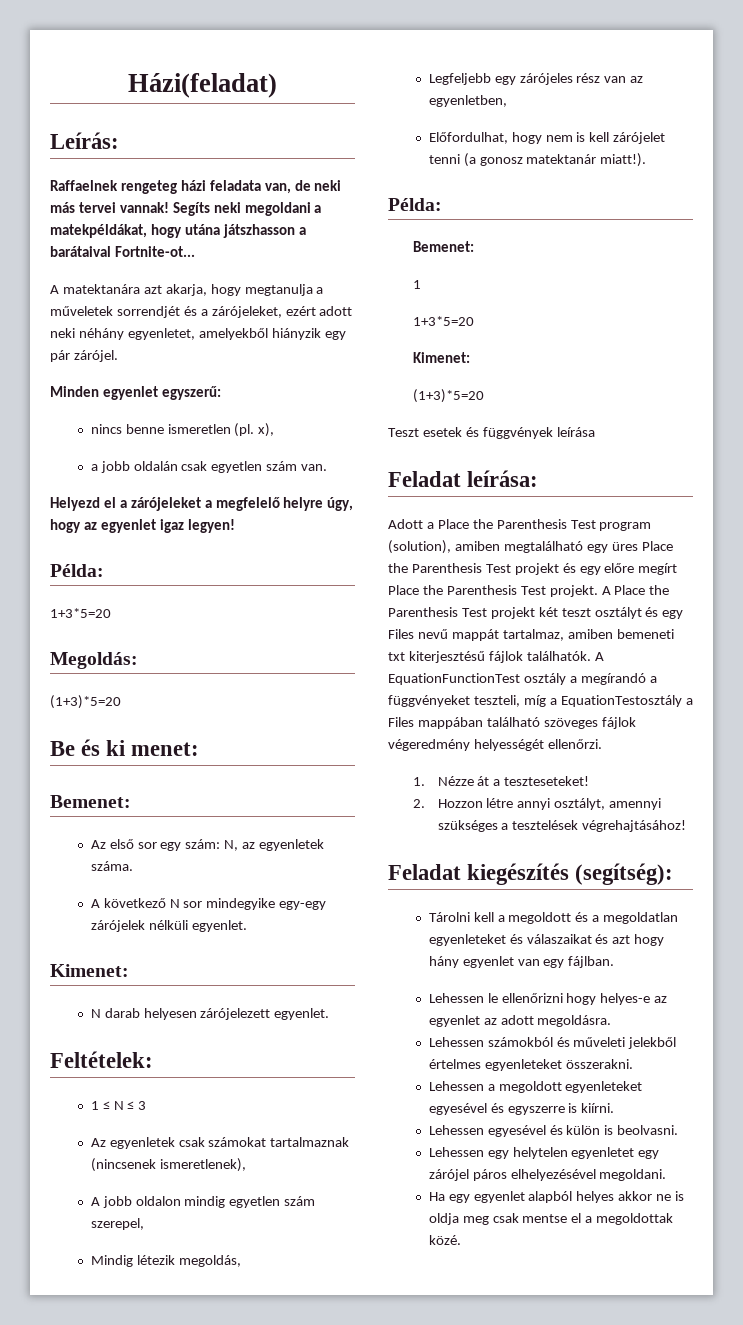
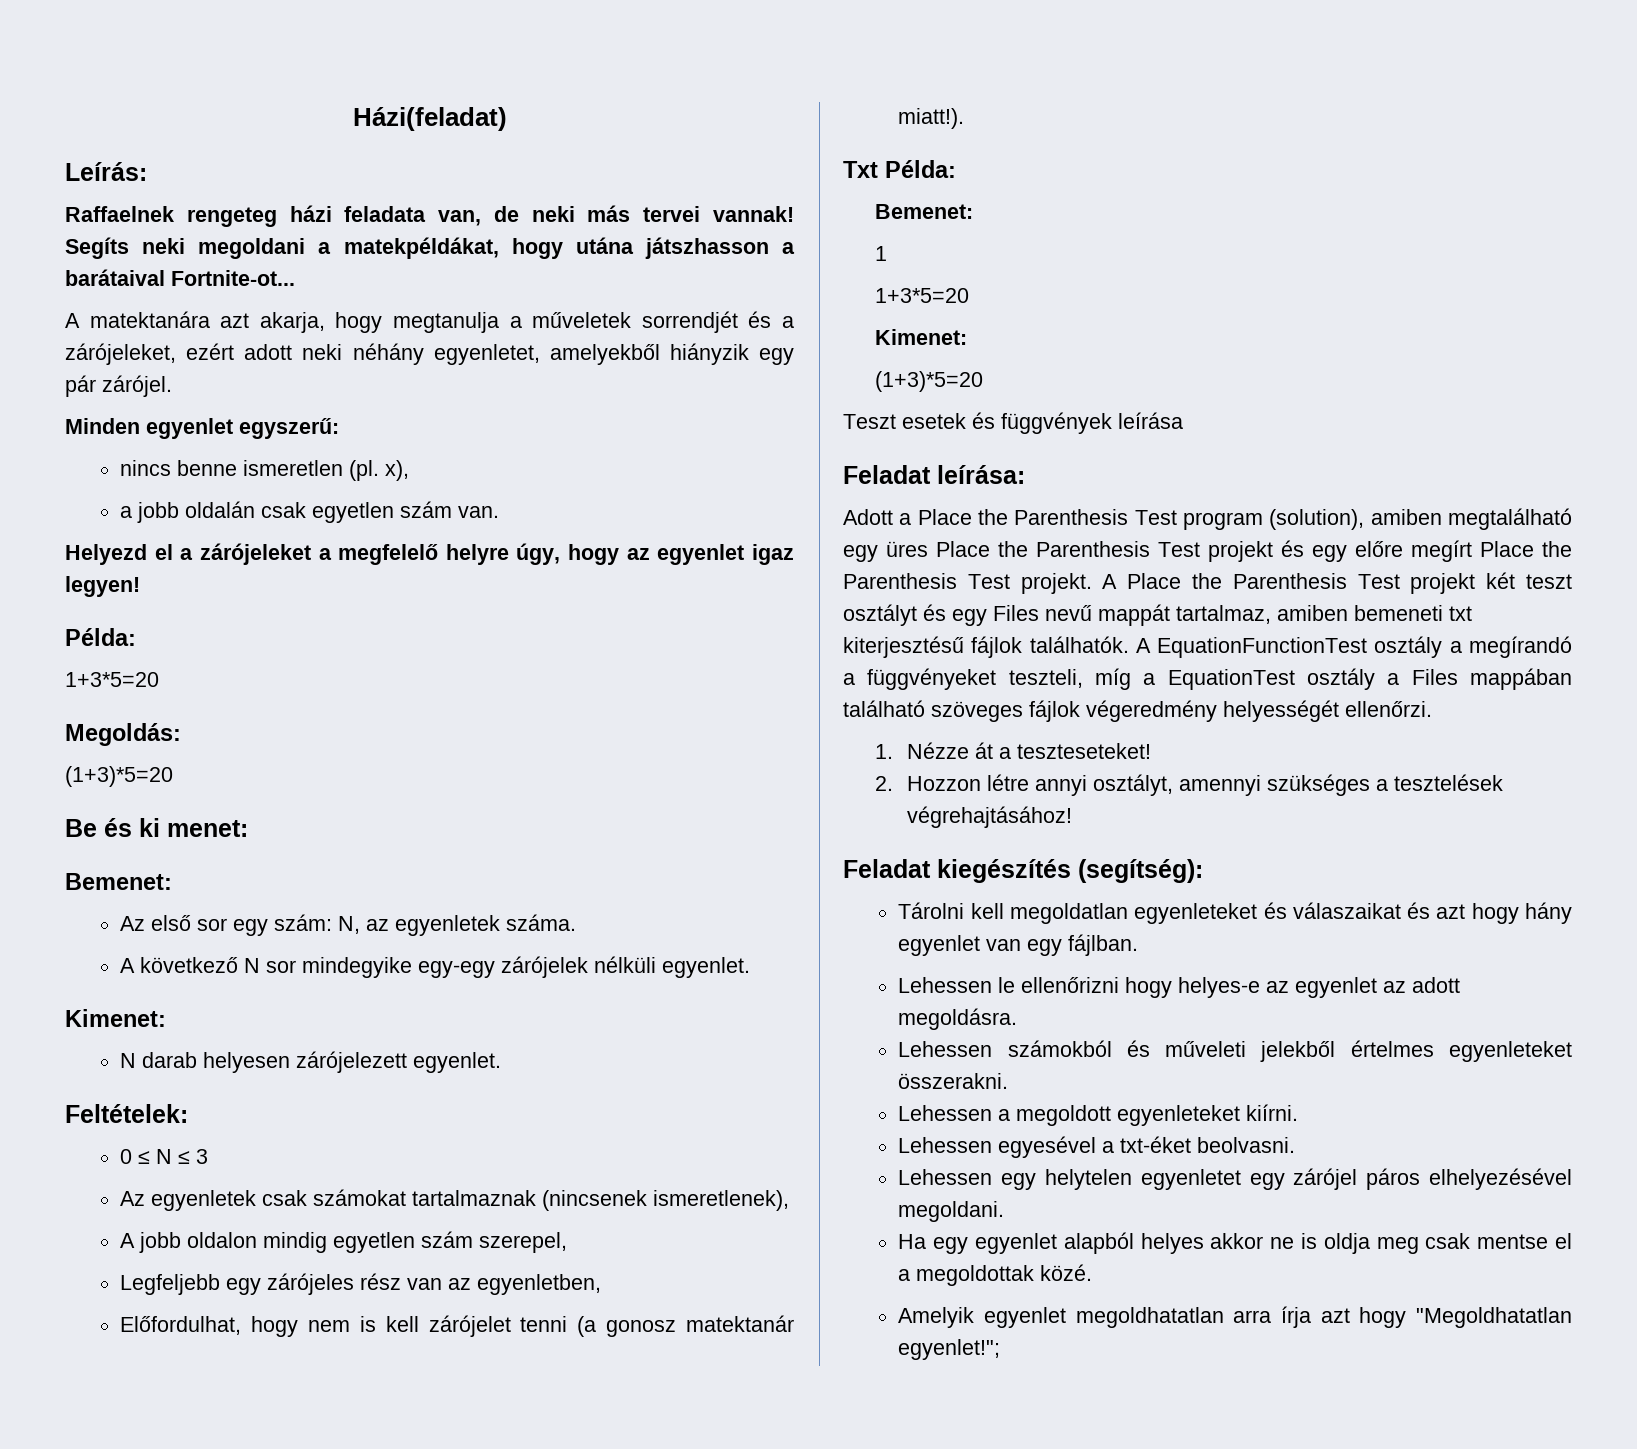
[90,1101,99,1110] 1 -> [120,1149,133,1164] 0
[90,1255,241,1267] // Mindig létezik megoldás, -> (568, 1242) none
(647, 160) none -> [843,161,878,178] Txt
[560,695,682,707] EquationTestosztály -> [1167,668,1375,690] EquationTest osztály
[497,912,600,924] a megoldott és a -> (1004, 911) none
[428,1103,578,1115] egyesével és egyszerre is -> (1241, 1115) none
[549,1125,614,1135] és külön is -> [1102,1136,1192,1153] a txt-éket
(461, 1240) none -> [898,1306,1572,1328] [898,1339,1001,1360] // Amelyik egyenlet megoldhatatlan arra írja azt hogy "Megoldhatatlan egyenlet!";

